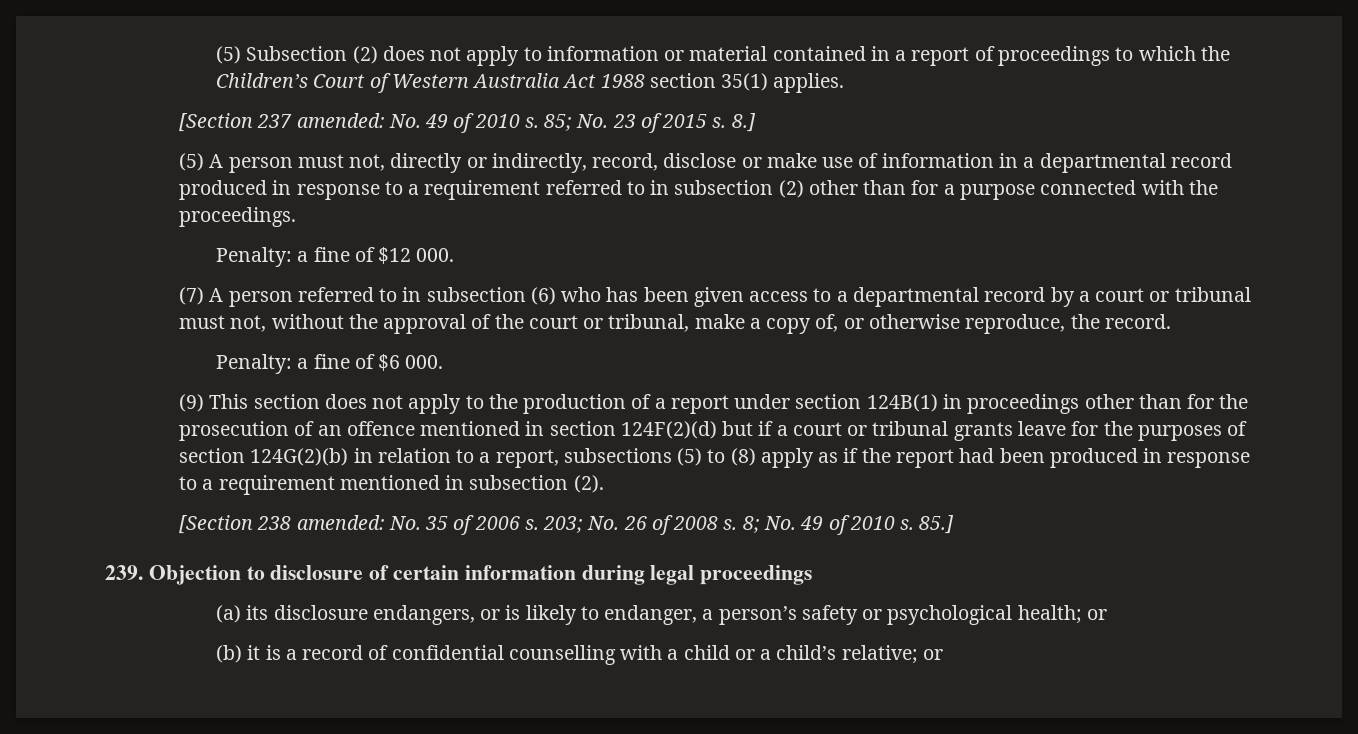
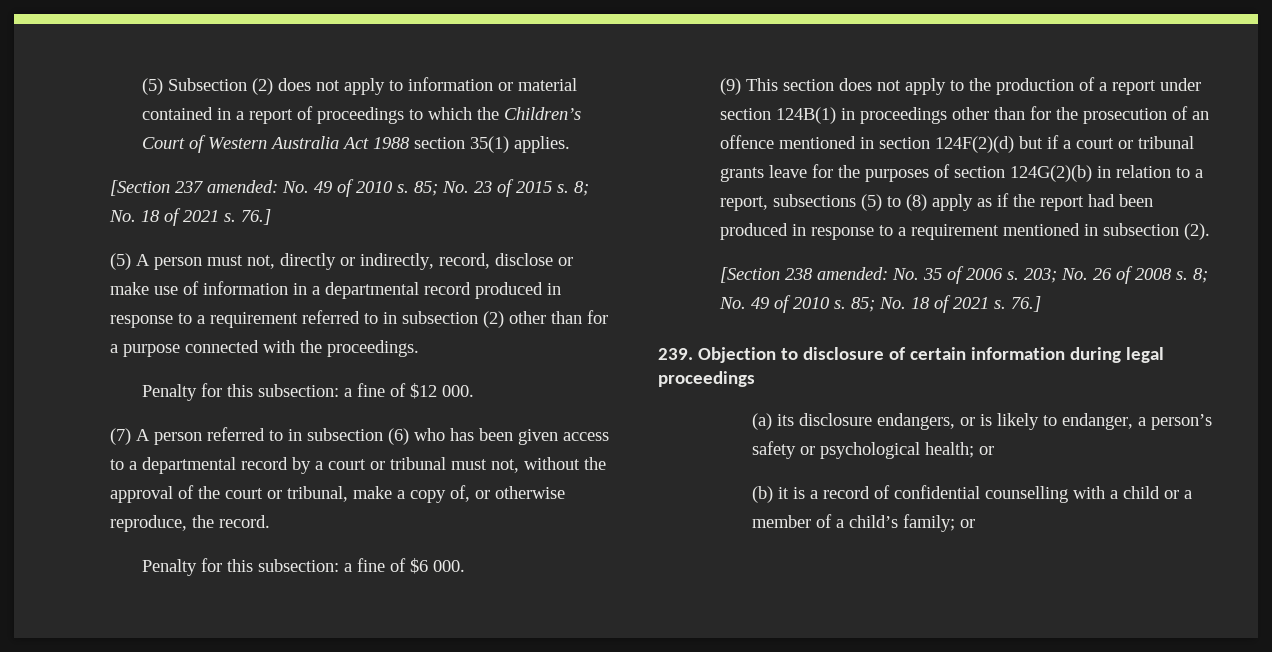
[731,113,756,132] 8.] -> [574,181,590,196] [109,208,272,226] 8; No. 18 of 2021 s. 76.]
[216,247,293,267] Penalty: -> [141,383,339,401] Penalty for this subsection:
[216,354,293,374] Penalty: -> [141,558,339,576] Penalty for this subsection:
[919,515,955,534] 85.] -> [851,295,1042,313] 85; No. 18 of 2021 s. 76.]
[776,645,918,664] child’s relative; -> [751,514,955,532] member of a child’s family;

